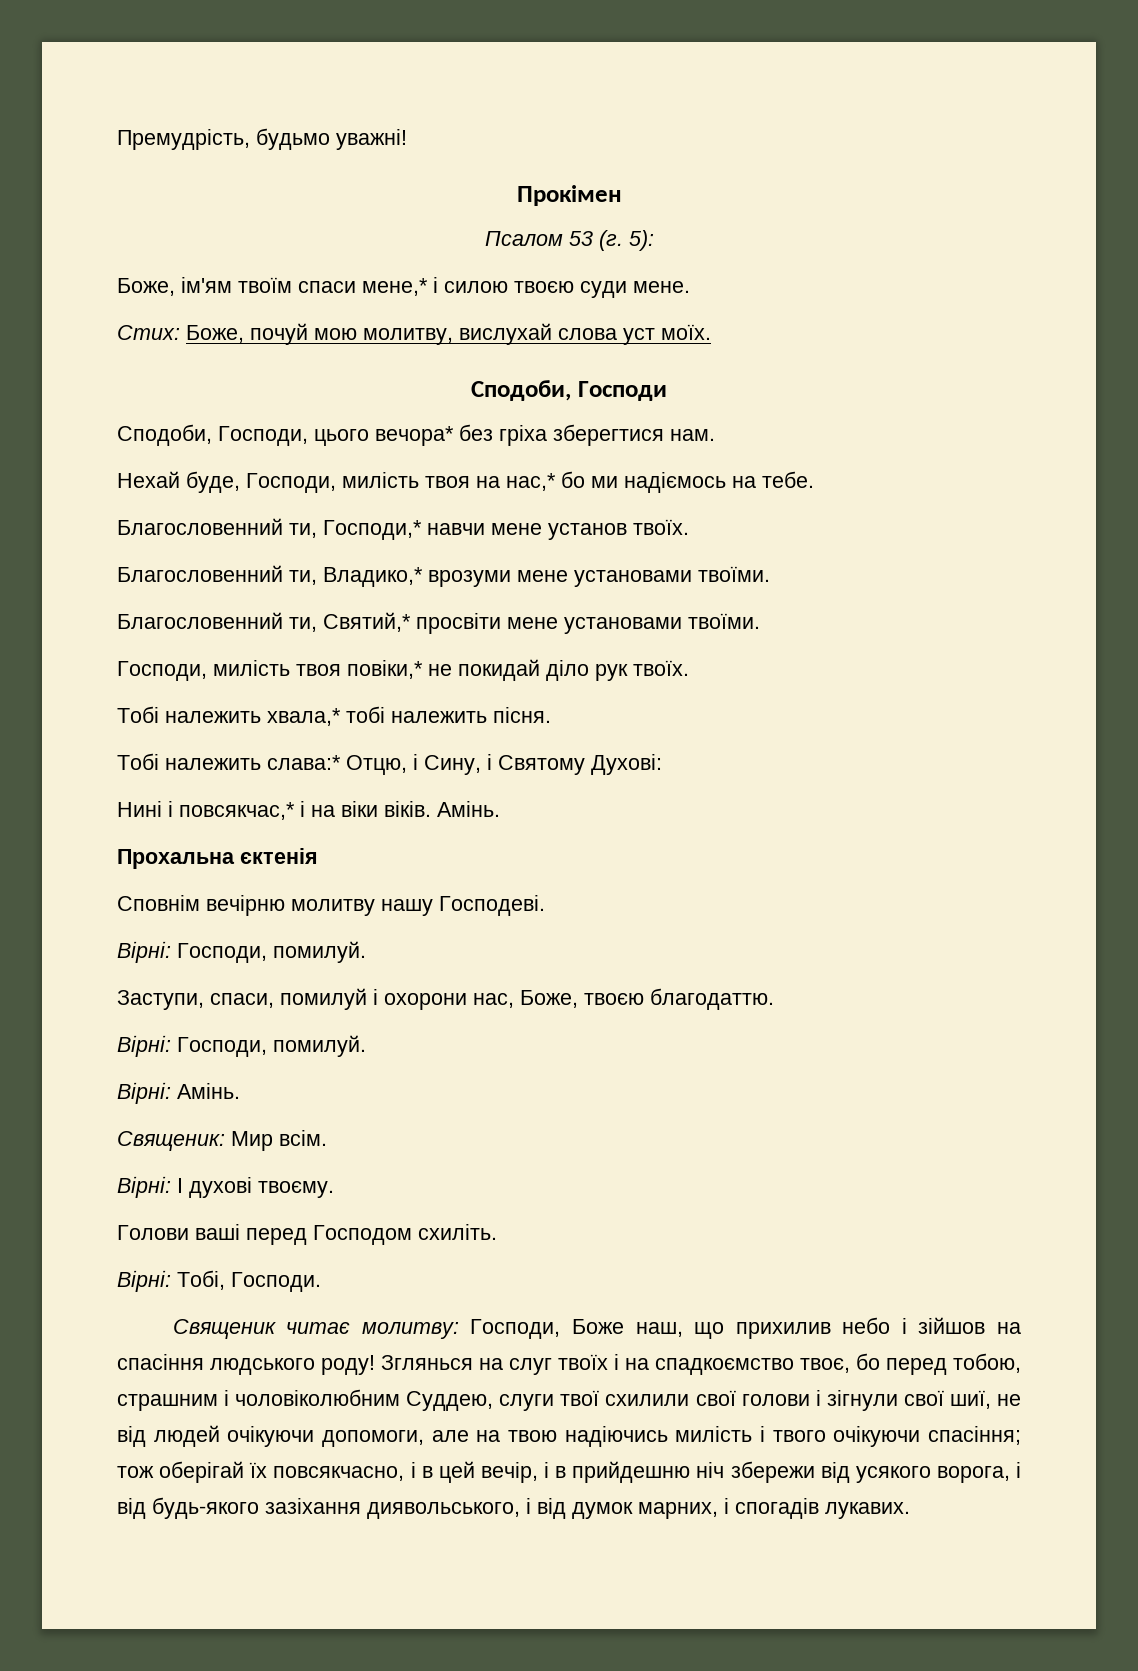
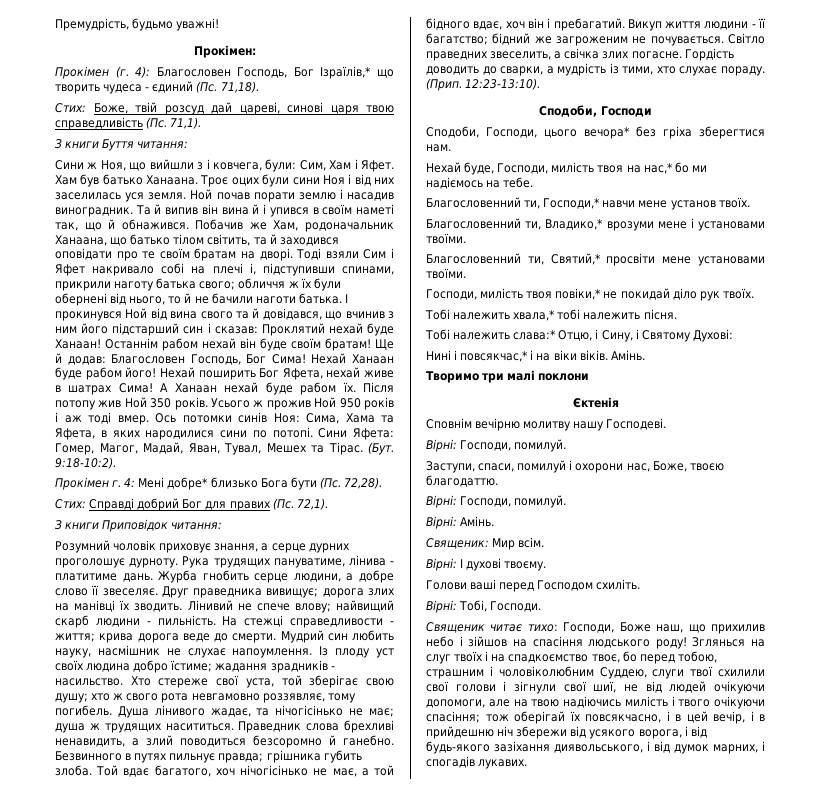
[516,185,622,206] [484,230,654,251] [117,277,690,298] [117,323,711,345] // Прокімен // Псалом 53 (г. 5): // Боже, ім'ям твоїм спаси мене,* і силою твоєю суди мене. // Стих: Боже, почуй мою молитву, вислухай слова уст моїх. -> [193,45,256,58] [55,66,394,79] [55,81,259,94] [55,102,394,115] [55,117,202,130] [55,139,189,151] [55,159,395,172] [55,174,396,187] [55,189,394,202] [55,204,394,217] [55,219,394,232] [55,234,339,246] [55,248,394,261] [55,263,394,276] [55,278,341,291] [55,293,348,306] [55,308,394,321] [55,323,394,336] [55,338,394,351] [55,353,394,365] [55,367,394,380] [55,382,394,395] [55,397,394,410] [55,412,394,425] [55,427,394,440] [55,442,394,455] [55,457,116,469] [55,477,382,490] [55,498,328,511] [55,519,223,532] [55,540,350,553] [55,555,394,568] [55,570,394,583] [55,585,395,598] [55,600,394,613] [55,615,394,628] [55,630,394,643] [55,645,394,658] [55,660,335,673] [55,675,395,688] [55,693,356,703] [55,705,394,718] [55,720,394,733] [55,735,394,748] [55,750,362,763] [55,765,395,777] [426,18,766,31] [426,33,765,46] [426,48,734,61] [426,63,765,76] [426,78,541,91] // Прокімен: // Прокімен (г. 4): Благословен Господь, Бог Ізраїлів,* що творить чудеса - єдиний (Пс. 71,18). // Стих: Боже, твій розсуд дай цареві, синові царя твою справедливість (Пс. 71,1). // З книги Буття читання: // Сини ж Ноя, що вийшли з і ковчега, були: Сим, Хам і Яфет. Хам був батько Ханаана. Троє оцих були сини Ноя і від них заселилась уся земля. Ной почав порати землю і насадив виноградник. Та й випив він вина й і упився в своїм наметі так, що й обнажився. Побачив же Хам, родоначальник Ханаана, що батько тілом світить, та й заходився оповідати про те своїм братам на дворі. Тоді взяли Сим і Яфет накривало собі на плечі і, підступивши спинами, прикрили наготу батька свого; обличчя ж їх були обернені від нього, то й не бачили наготи батька. І прокинувся Ной від вина свого та й довідався, що вчинив з ним його підстарший син і сказав: Проклятий нехай буде Ханаан! Останнім рабом нехай він буде своїм братам! Ще й додав: Благословен Господь, Бог Сима! Нехай Ханаан буде рабом його! Нехай поширить Бог Яфета, нехай живе в шатрах Сима! А Ханаан нехай буде рабом їх. Після потопу жив Ной 350 років. Усього ж прожив Ной 950 років і аж тоді вмер. Ось потомки синів Ноя: Сима, Хама та Яфета, в яких народилися сини по потопі. Сини Яфета: Гомер, Магог, Мадай, Яван, Тувал, Мешех та Тірас. (Бут. 9:18-10:2). // Прокімен г. 4: Мені добре* близько Бога бути (Пс. 72,28). // Стих: Справді добрий Бог для правих (Пс. 72,1). // З книги Приповідок читання: // Розумний чоловік приховує знання, а серце дурних проголошує дурноту. Рука трудящих пануватиме, лінива - платитиме дань. Журба гнобить серце людини, а добре слово її звеселяє. Друг праведника вивищує; дорога злих на манівці їх зводить. Лінивий не спече влову; найвищий скарб людини - пильність. На стежці справедливости - життя; крива дорога веде до смерти. Мудрий син любить науку, насмішник не слухає напоумлення. Із плоду уст своїх людина добро їстиме; жадання зрадників - насильство. Хто стереже свої уста, той зберігає свою душу; хто ж свого рота невгамовно роззявляє, тому погибель. Душа лінивого жадає, та нічогісінько не має; душа ж трудящих насититься. Праведник слова брехливі ненавидить, а злий поводиться безсоромно й ганебно. Безвинного в путях пильнує правда; грішника губить злоба. Той вдає багатого, хоч нічогісінько не має, а той бідного вдає, хоч він і пребагатий. Викуп життя людини - її багатство; бідний же загроженим не почувається. Світло праведних звеселить, а свічка злих погасне. Гордість доводить до сварки, а мудрість із тими, хто слухає пораду. (Прип. 12:23-13:10).
(568, 576) none -> [690,218,694,228] і
[117,848,318,869] Прохальна єктенія -> [426,370,590,383] [572,397,619,408] Творимо три малі поклони // Єктенія
[361,1322,459,1339] молитву: -> [527,624,558,632] тихо:

